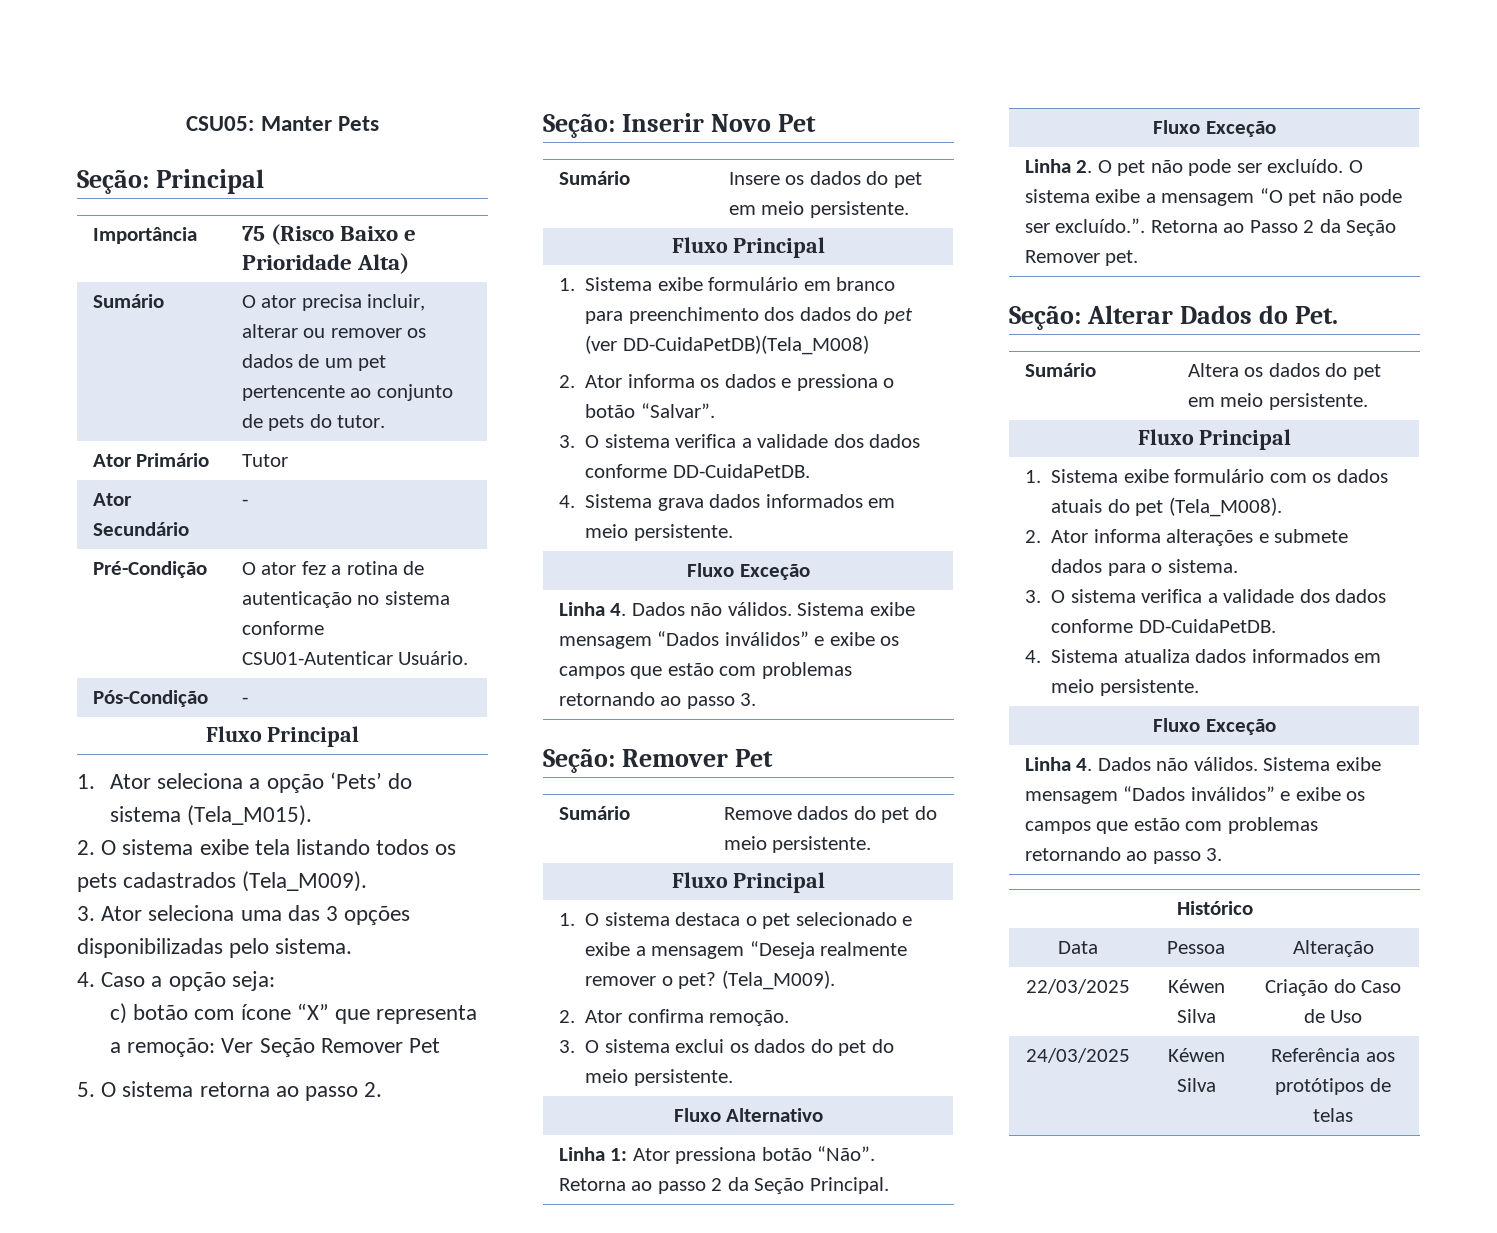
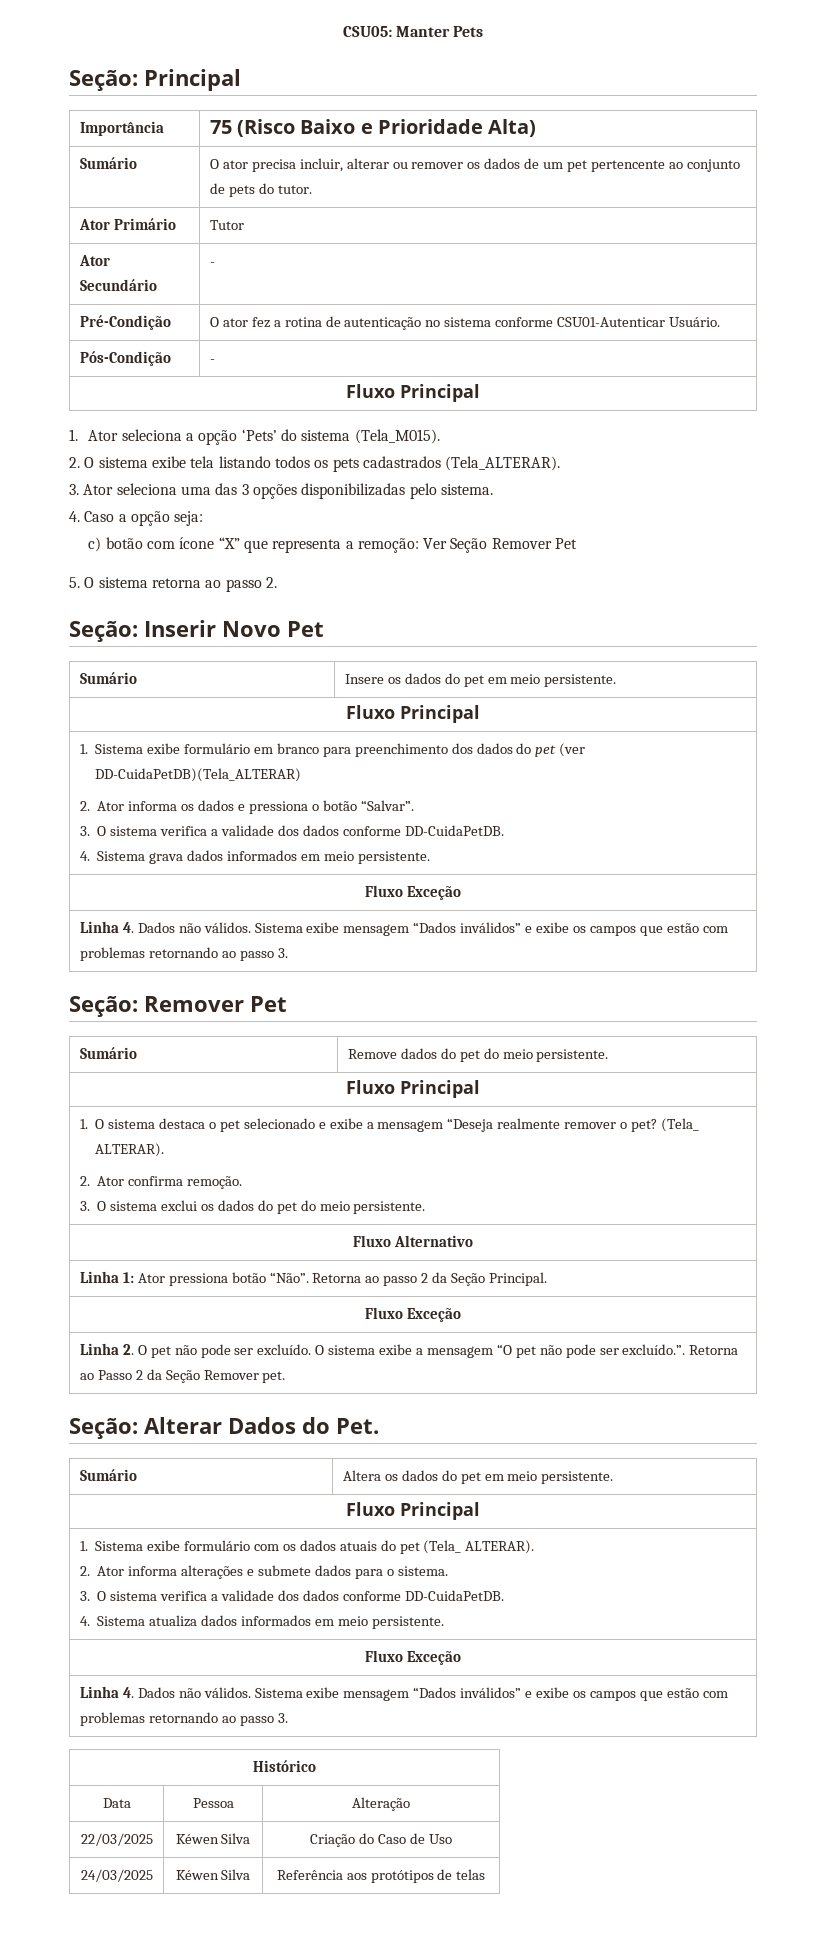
[242,871,368,892] (Tela_M009). -> [445,456,561,471] (Tela_ALTERAR).
[622,335,869,355] DD-CuidaPetDB)(Tela_M008) -> [95,768,302,782] DD-CuidaPetDB)(Tela_ALTERAR)
[721,970,835,990] (Tela_M009). -> [660,1118,699,1132] [95,1143,165,1157] (Tela_ ALTERAR).
[1168,497,1282,517] (Tela_M008). -> [423,1540,535,1554] (Tela_ ALTERAR).

